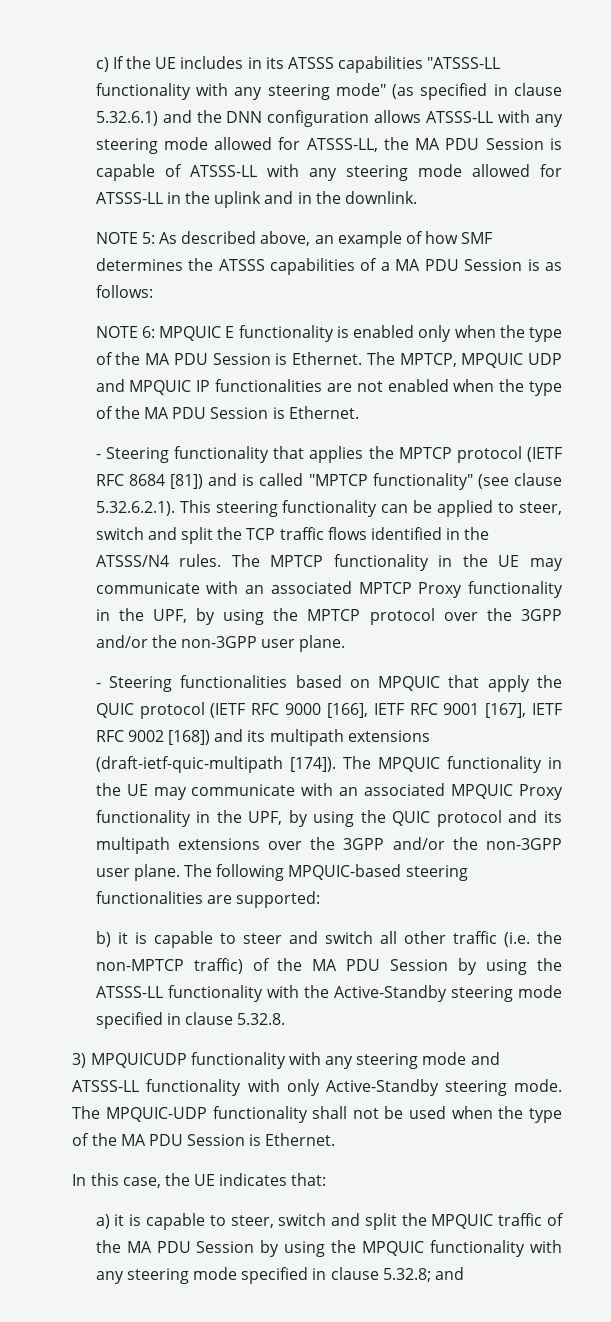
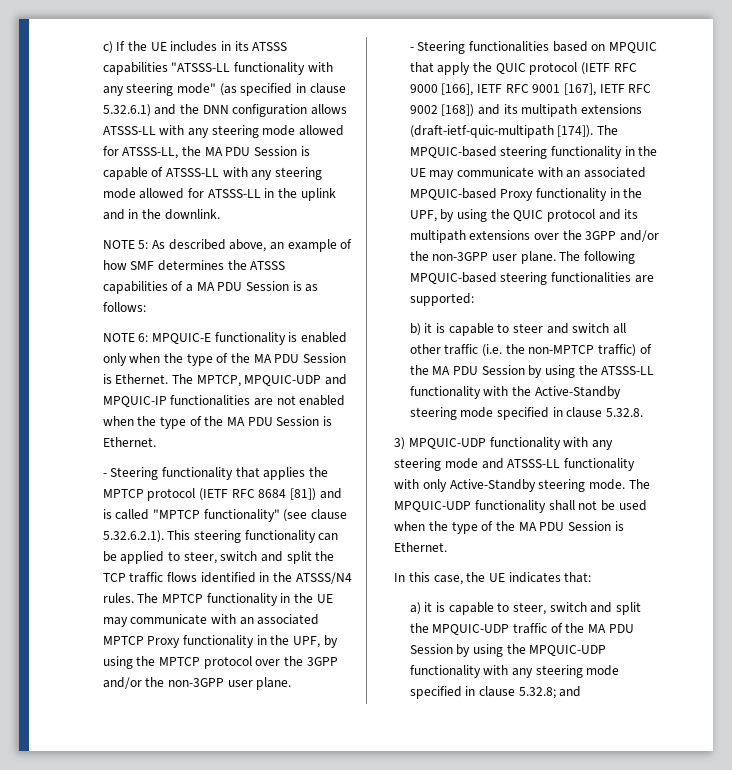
[159,326,235,341] MPQUIC E -> [152,333,212,344] MPQUIC-E
[461,353,562,368] [95,379,211,395] MPQUIC UDP and MPQUIC IP -> [244,374,348,386] [102,396,167,407] MPQUIC-UDP and MPQUIC-IP
[377,756,562,773] [95,783,514,800] MPQUIC functionality in the UE may communicate with an associated MPQUIC -> [409,146,658,159] [409,167,647,180] [409,188,497,200] MPQUIC-based steering functionality in the UE may communicate with an associated MPQUIC-based
[90,1053,187,1068] MPQUICUDP -> [409,438,487,449] MPQUIC-UDP
[431,1214,494,1229] MPQUIC -> [432,624,510,635] MPQUIC-UDP
[362,1241,425,1256] MPQUIC -> [529,645,607,656] MPQUIC-UDP

